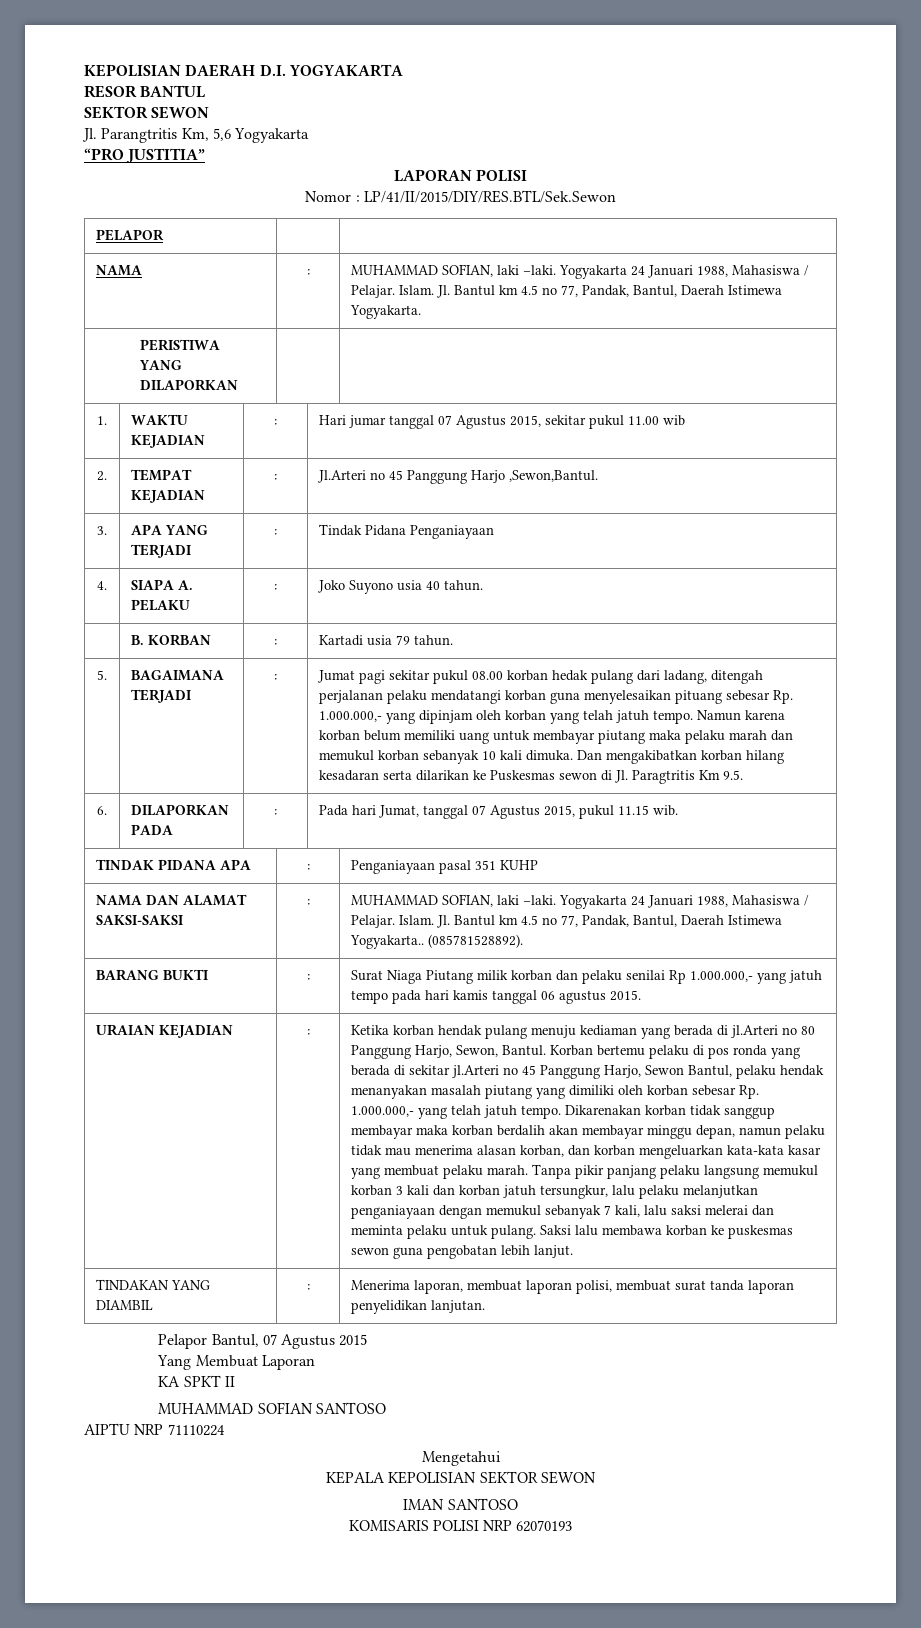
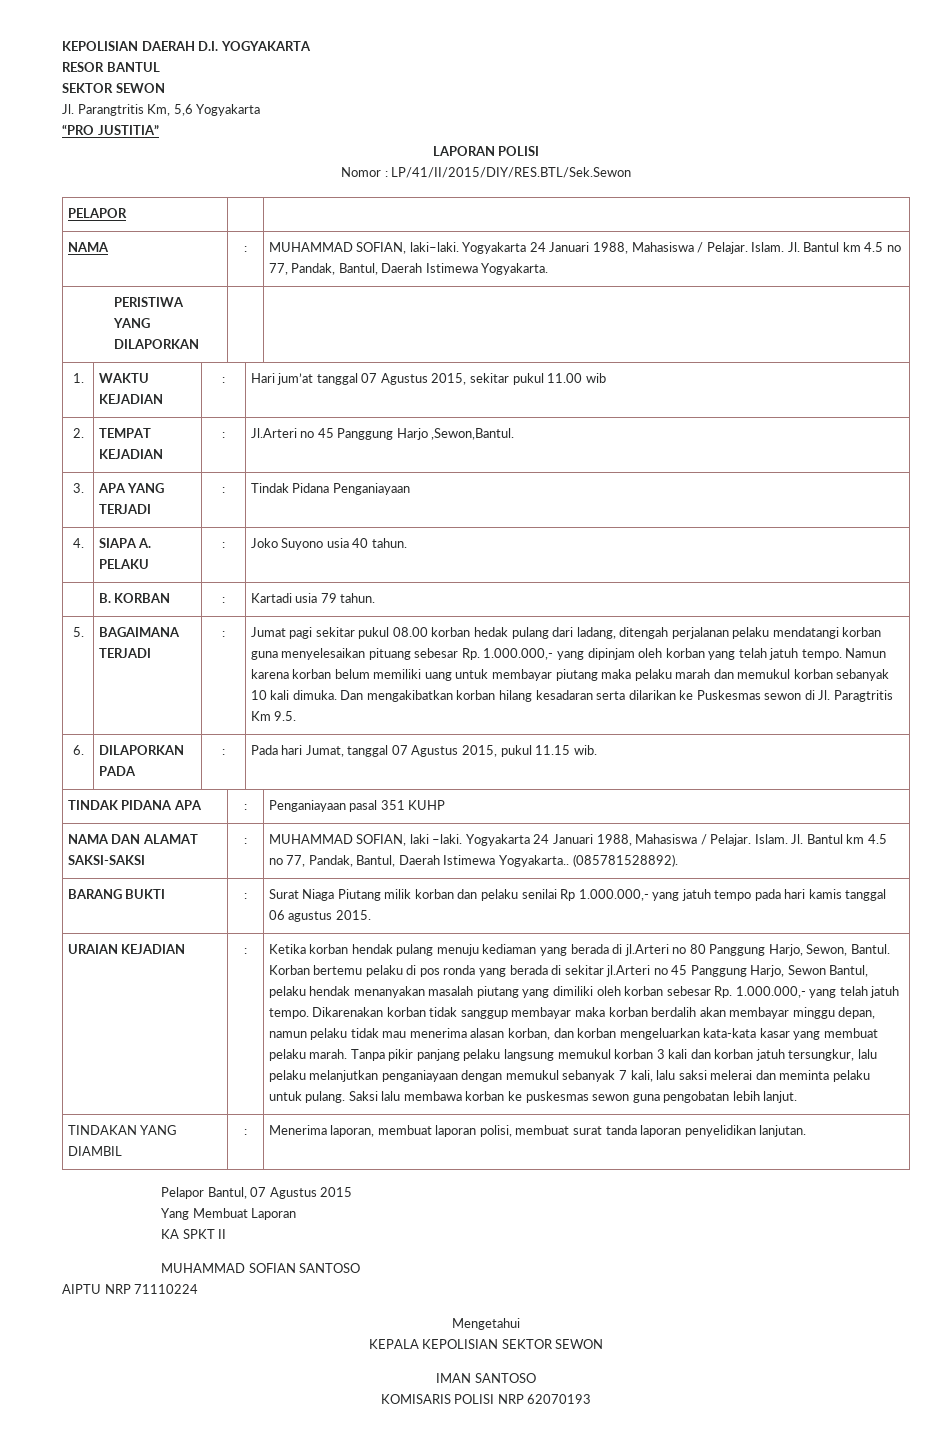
[496,265,556,275] laki –laki. -> [409,242,459,252] laki–laki.
[348,415,386,428] jumar -> [277,373,314,385] jum’at

